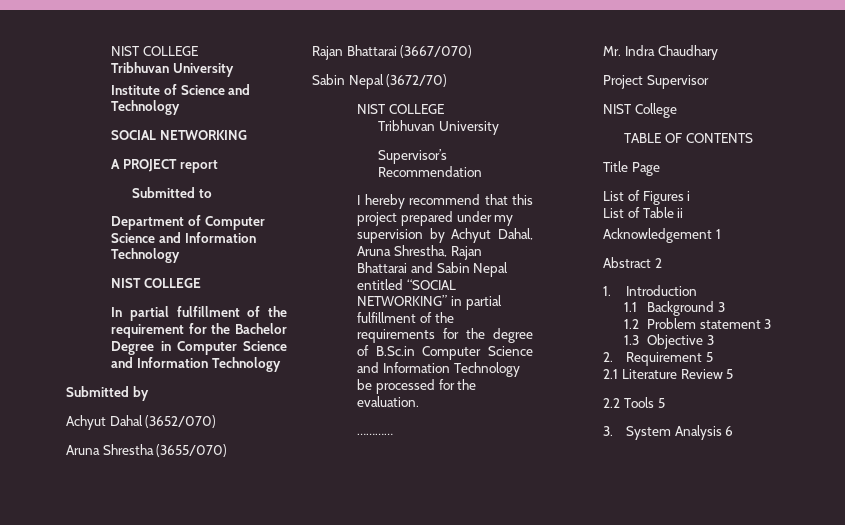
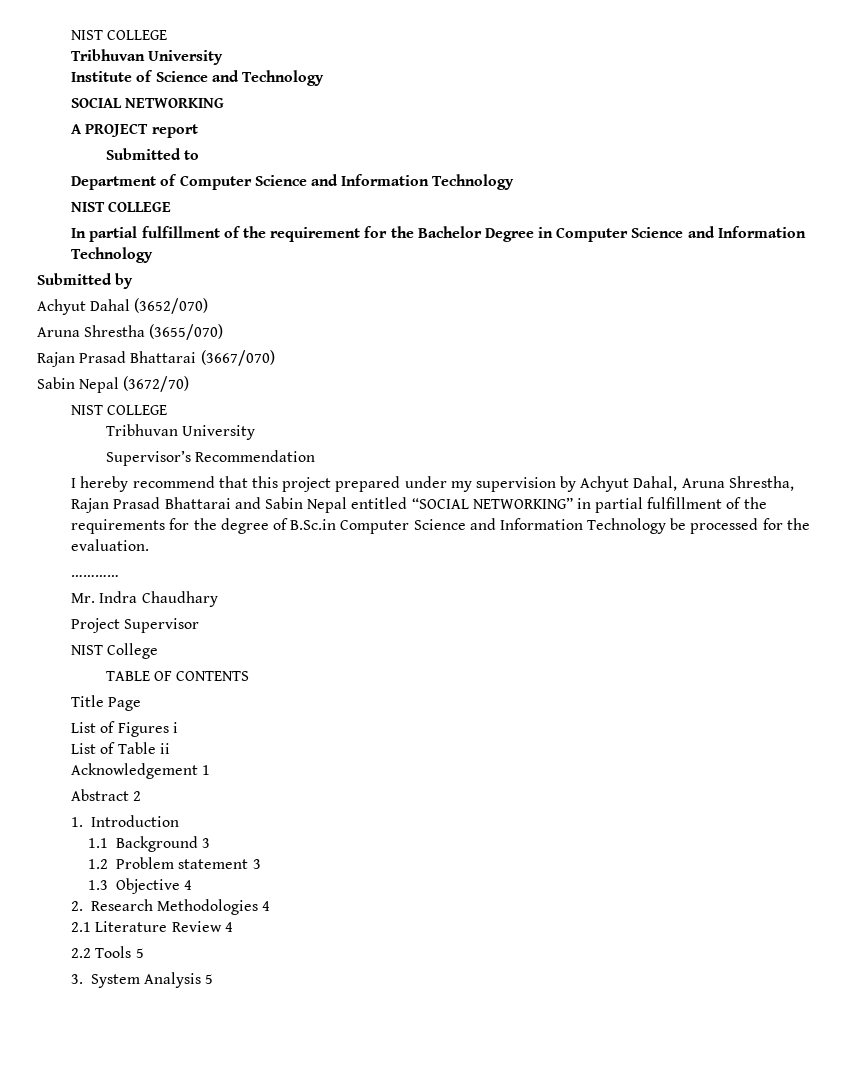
(343, 53) none -> [79,351,127,363] Prasad
(482, 253) none -> [113,497,161,509] Prasad
[706,335,714,345] 3 -> [184,880,193,890] 4
[625,352,713,366] Requirement 5 -> [91,899,271,915] Research Methodologies 4
[726,369,734,379] 5 -> [224,922,233,932] 4
[725,426,734,436] 6 -> [205,974,214,984] 5

